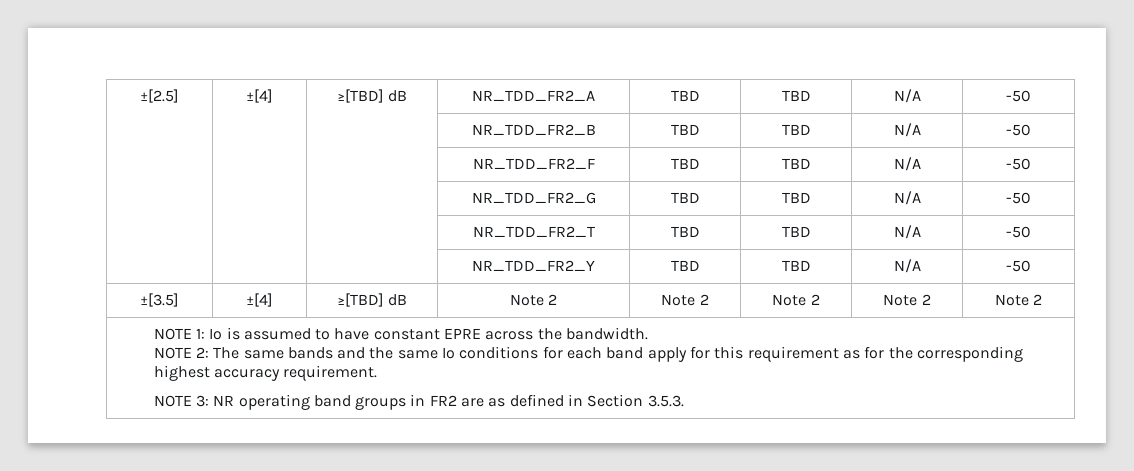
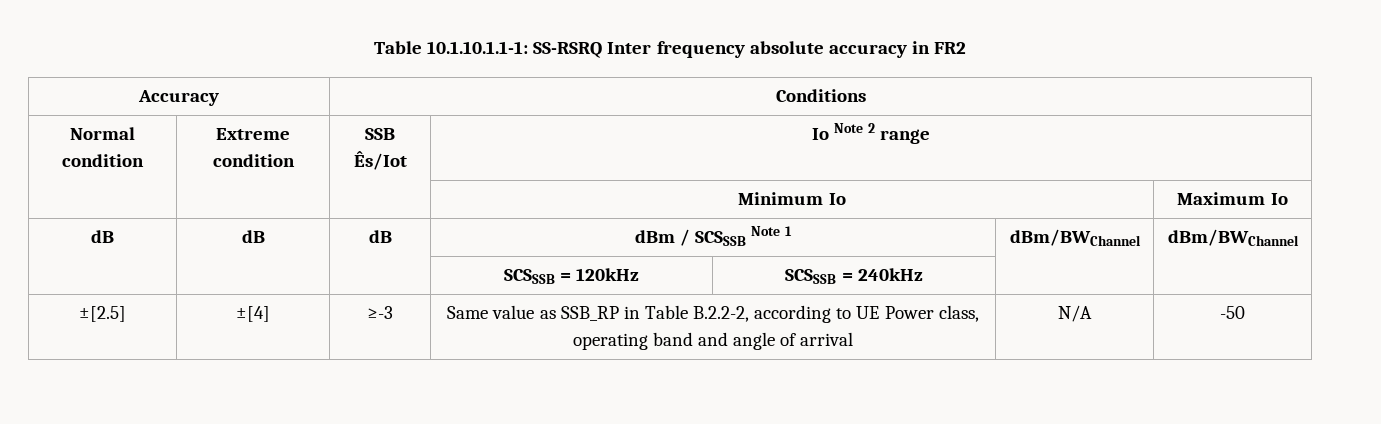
[140,89,179,103] [246,89,273,103] [336,89,408,103] [472,90,595,101] [670,90,700,101] [781,90,811,101] [893,89,921,103] [1006,90,1031,102] [471,124,596,135] [670,124,700,135] [781,124,811,135] [893,123,921,137] [1006,124,1031,136] [472,158,595,169] [670,158,700,169] [781,158,811,169] [893,157,921,171] [1006,158,1031,170] [471,192,596,204] [670,192,700,203] [781,192,811,203] [893,191,921,205] [1006,192,1031,204] [472,226,595,237] [670,226,700,237] [781,226,811,237] [893,225,921,239] [1006,226,1031,238] [472,260,595,271] [670,260,700,271] [781,260,811,271] [893,259,921,273] [1006,260,1031,272] [140,293,179,307] [246,293,273,307] [336,293,408,307] [509,294,558,306] [661,294,709,306] [772,294,820,306] [883,294,931,306] [994,294,1043,306] [153,327,649,340] [153,346,1023,362] [153,365,378,381] [153,394,684,410] ±[2.5] | ±[4] | ≥[TBD] dB | NR_TDD_FR2_A | TBD | TBD | N/A | -50 // | | | NR_TDD_FR2_B | TBD | TBD | N/A | -50 // | | | NR_TDD_FR2_F | TBD | TBD | N/A | -50 // | | | NR_TDD_FR2_G | TBD | TBD | N/A | -50 // | | | NR_TDD_FR2_T | TBD | TBD | N/A | -50 // | | | NR_TDD_FR2_Y | TBD | TBD | N/A | -50 // ±[3.5] | ±[4] | ≥[TBD] dB | Note 2 | Note 2 | Note 2 | Note 2 | Note 2 // NOTE 1: Io is assumed to have constant EPRE across the bandwidth. // NOTE 2: The same bands and the same Io conditions for each band apply for this requirement as for the corresponding highest accuracy requirement. // NOTE 3: NR operating band groups in FR2 are as defined in Section 3.5.3. -> [373,41,967,58] [138,90,219,106] [775,89,866,102] [70,127,135,140] [62,154,144,167] [216,128,290,140] [212,154,295,167] [365,128,395,140] [353,151,407,170] [811,123,931,144] [738,192,846,205] [1177,192,1288,205] [91,230,114,243] [241,230,265,243] [368,230,392,243] [634,226,793,246] [1009,229,1141,246] [1167,229,1299,246] [503,268,640,284] [785,268,923,284] [79,306,126,322] [236,306,270,322] [367,306,393,319] [447,305,979,323] [572,332,854,350] [1058,305,1092,322] [1220,306,1245,319] Table 10.1.10.1.1-1: SS-RSRQ Inter frequency absolute accuracy in FR2 // Accuracy | Conditions // Normal condition | Extreme condition | SSB Ês/Iot | Io Note 2 range // | | | Minimum Io | Maximum Io // dB | dB | dB | dBm / SCSSSB Note 1 | dBm/BWChannel | dBm/BWChannel // | | | SCSSSB = 120kHz | SCSSSB = 240kHz | | // ±[2.5] | ±[4] | ≥-3 | Same value as SSB_RP in Table B.2.2-2, according to UE Power class, operating band and angle of arrival | N/A | -50

